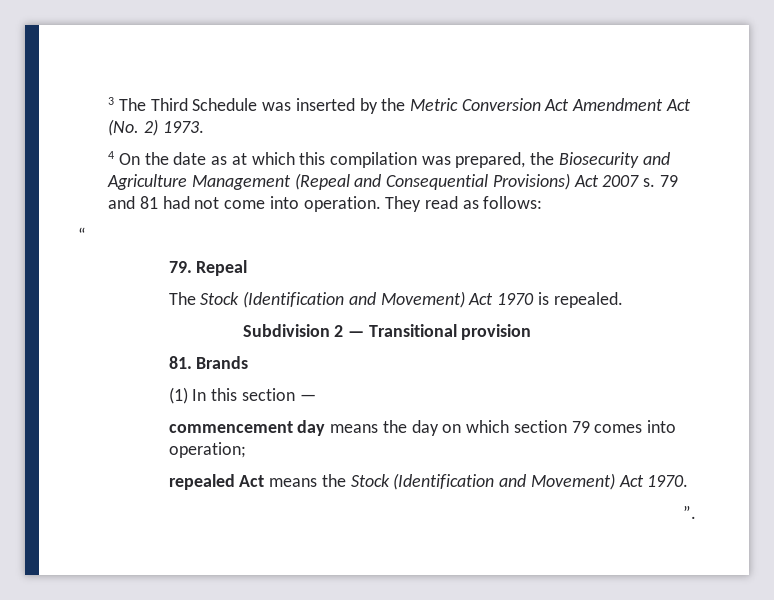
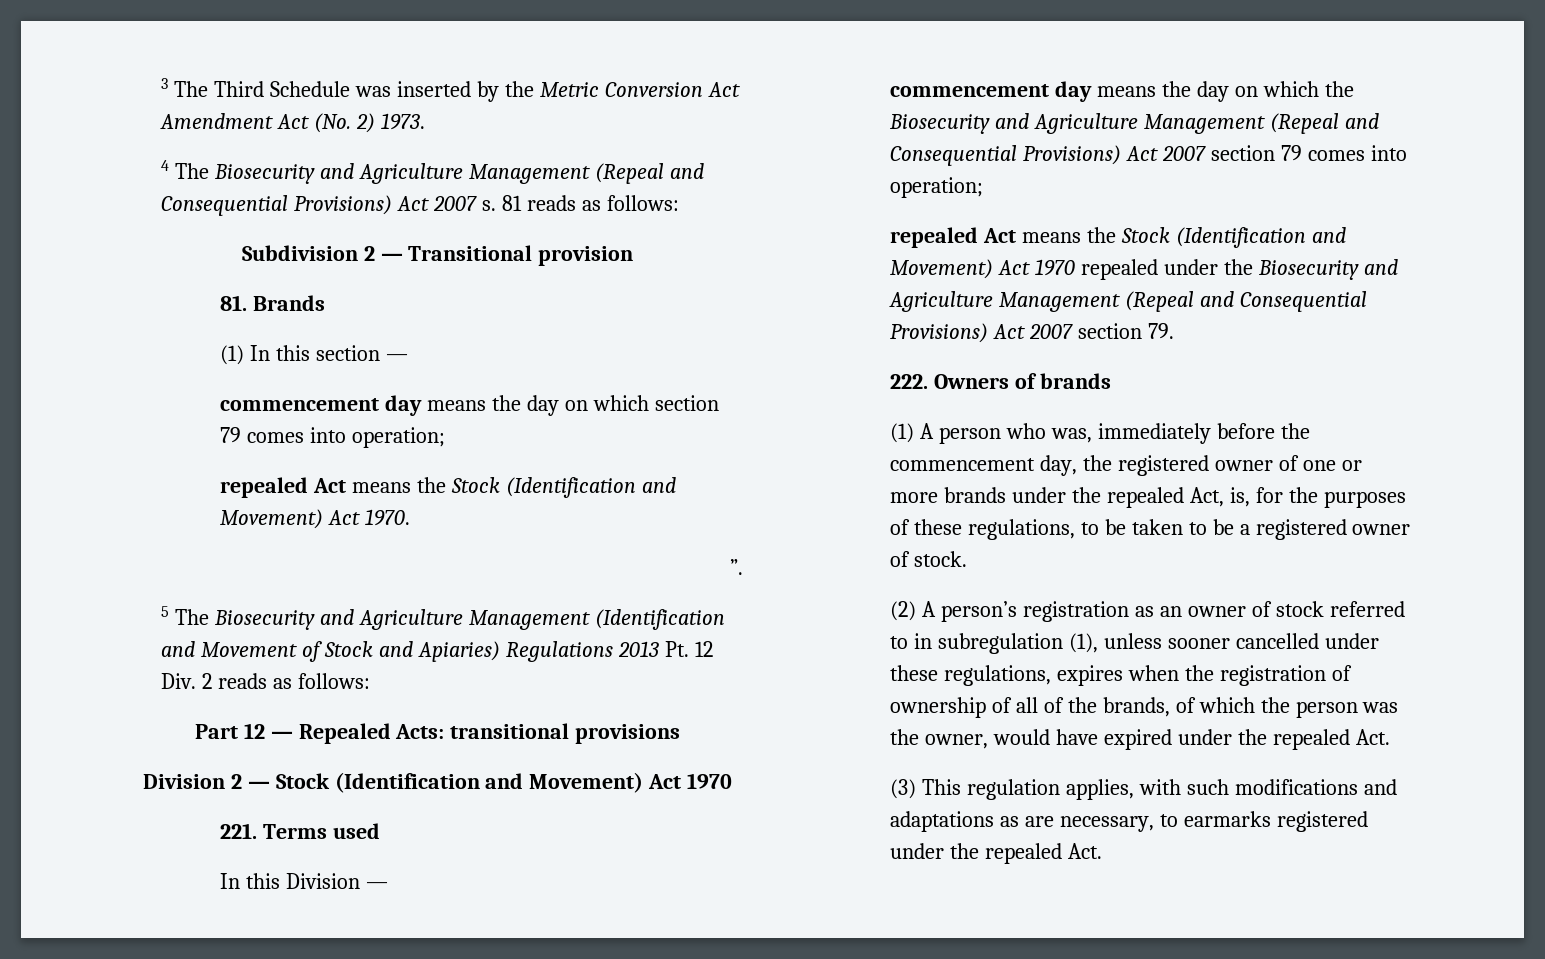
[118,152,555,168] On the date as at which this compilation was prepared, the -> [175,163,210,179] The
[659,175,678,187] [108,196,543,212] [78,227,86,241] [168,260,248,276] [168,291,623,308] 79 and 81 had not come into operation. They read as follows: // “ // 79. Repeal // The Stock (Identification and Movement) Act 1970 is repealed. -> [502,195,679,211] 81 reads as follows:
(696, 512) none -> [161,606,726,630] [161,641,713,662] [161,673,371,689] [194,723,681,744] [142,772,733,793] [220,823,380,839] [220,873,388,889] [890,81,1354,102] [889,113,1379,134] [890,145,1407,166] [890,177,984,198] [890,227,1346,248] [890,259,1398,280] [889,291,1367,312] [890,323,1174,343] [890,373,1111,389] [890,423,1310,444] [890,455,1362,476] [890,487,1406,508] [890,519,1411,540] [890,551,968,567] [890,601,1405,622] [890,633,1379,654] [890,665,1352,686] [890,697,1399,718] [890,729,1390,750] [890,779,1397,800] [890,811,1368,832] [890,843,1102,864] // 5 The Biosecurity and Agriculture Management (Identification and Movement of Stock and Apiaries) Regulations 2013 Pt. 12 Div. 2 reads as follows: // Part 12 — Repealed Acts: transitional provisions // Division 2 — Stock (Identification and Movement) Act 1970 // 221. Terms used // In this Division — // commencement day means the day on which the Biosecurity and Agriculture Management (Repeal and Consequential Provisions) Act 2007 section 79 comes into operation; // repealed Act means the Stock (Identification and Movement) Act 1970 repealed under the Biosecurity and Agriculture Management (Repeal and Consequential Provisions) Act 2007 section 79. // 222. Owners of brands // (1) A person who was, immediately before the commencement day, the registered owner of one or more brands under the repealed Act, is, for the purposes of these regulations, to be taken to be a registered owner of stock. // (2) A person’s registration as an owner of stock referred to in subregulation (1), unless sooner cancelled under these regulations, expires when the registration of ownership of all of the brands, of which the person was the owner, would have expired under the repealed Act. // (3) This regulation applies, with such modifications and adaptations as are necessary, to earmarks registered under the repealed Act.

